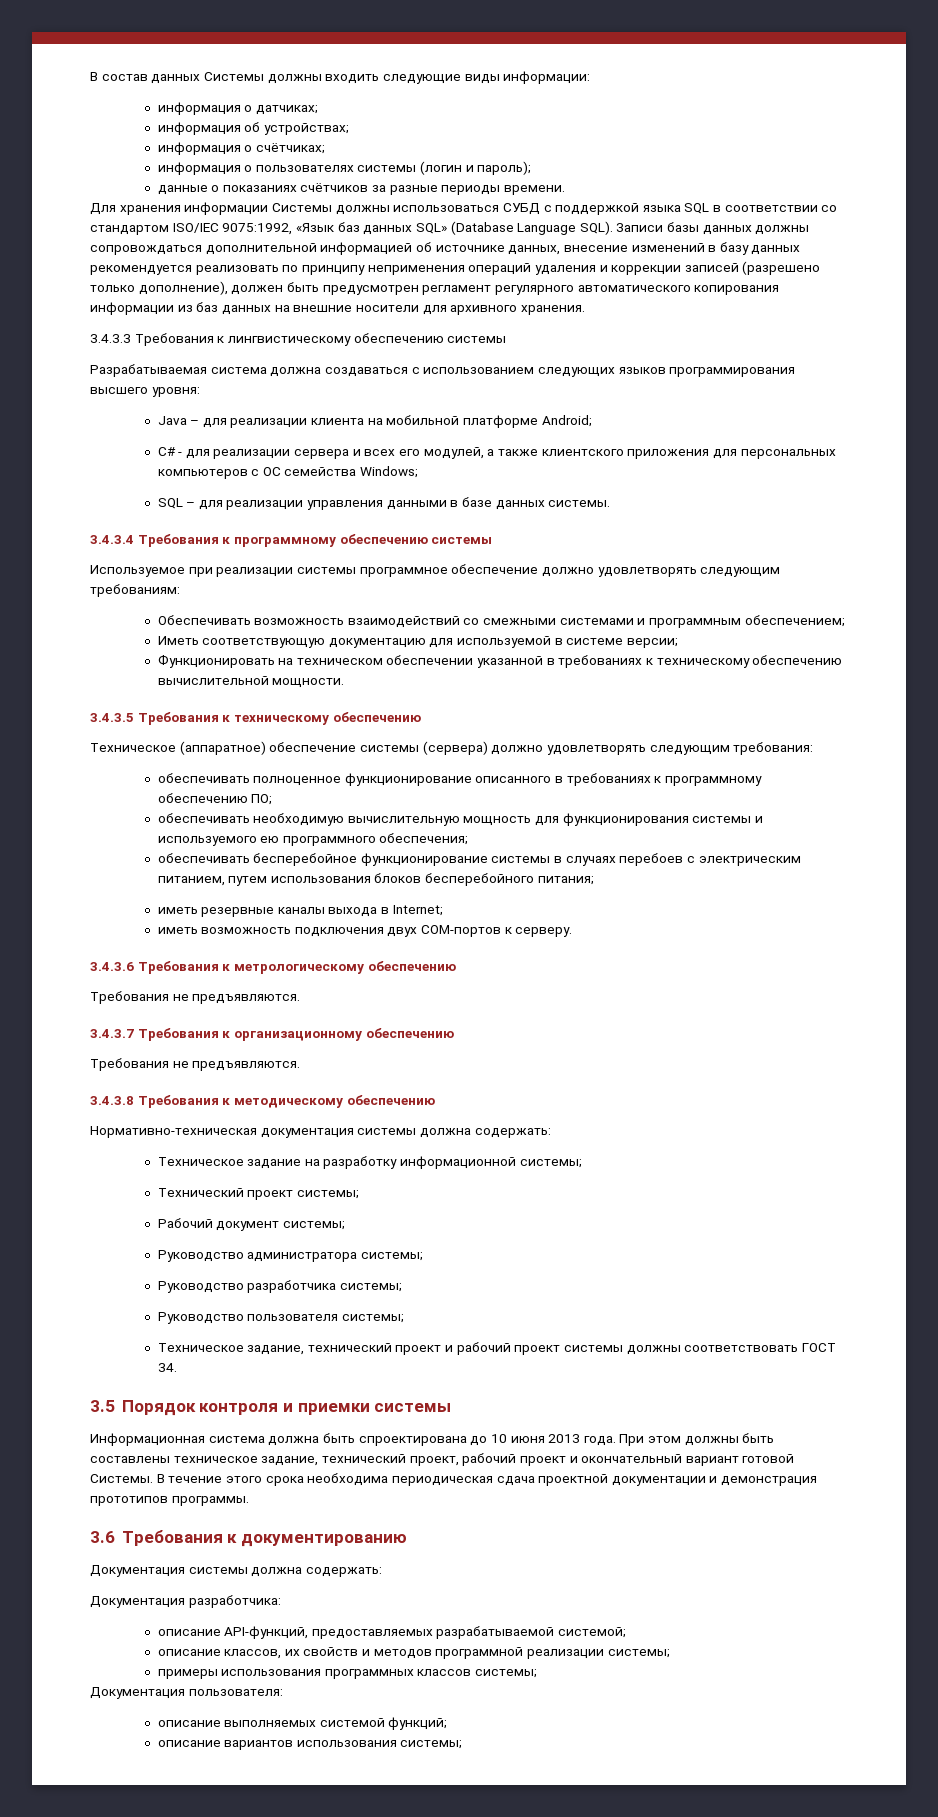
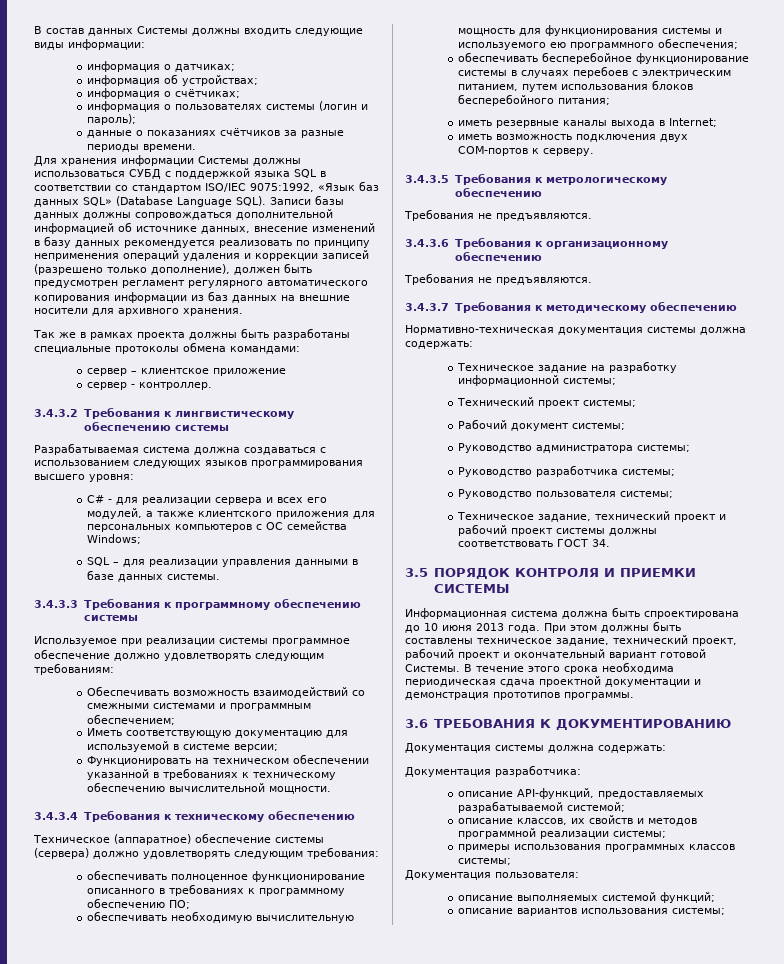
[90,334,131,343] 3.4.3.3 -> [33,328,350,340] [34,342,300,354] [87,368,287,376] [87,382,213,390] [34,409,78,417] Так же в рамках проекта должны быть разработаны специальные протоколы обмена командами: // сервер – клиентское приложение // сервер - контроллер. // 3.4.3.2
[157,415,592,428] // Java – для реализации клиента на мобильной платформе Android; -> (134, 478) none
[90,535,134,544] 3.4.3.4 -> [34,600,78,608] 3.4.3.3
[90,713,134,722] 3.4.3.5 -> [34,812,78,820] 3.4.3.4
[90,962,134,971] 3.4.3.6 -> [405,175,449,183] 3.4.3.5
[90,1029,134,1038] 3.4.3.7 -> [405,239,449,247] 3.4.3.6
[90,1096,134,1105] 3.4.3.8 -> [405,303,449,311] 3.4.3.7
[121,1400,452,1416] Порядок контроля и приемки системы -> [433,568,696,579] [433,584,509,593] ПОРЯДОК КОНТРОЛЯ И ПРИЕМКИ СИСТЕМЫ
[121,1530,407,1547] Требования к документированию -> [433,719,731,730] ТРЕБОВАНИЯ К ДОКУМЕНТИРОВАНИЮ

